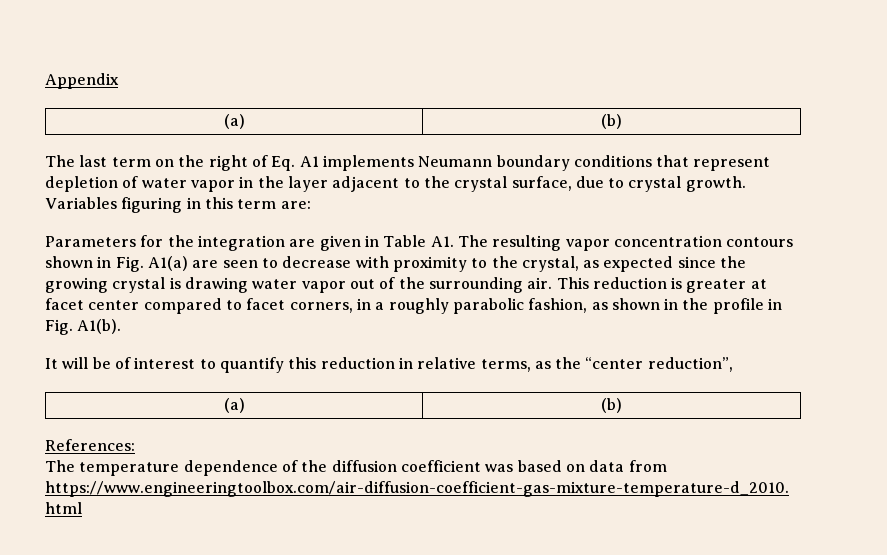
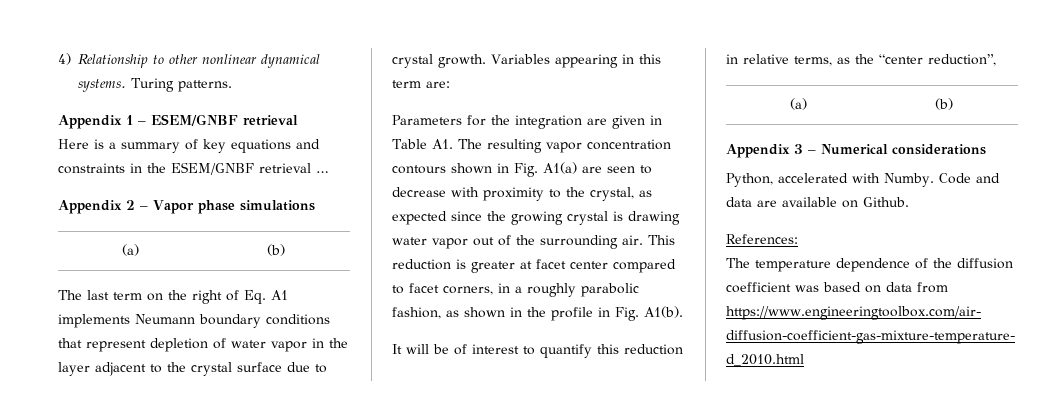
[45,73,119,89] Appendix -> [58,53,320,68] [78,78,232,92] [58,114,298,129] [58,139,320,153] [58,162,328,175] [58,200,315,214] 4) Relationship to other nonlinear dynamical systems. Turing patterns. // Appendix 1 – ESEM/GNBF retrieval // Here is a summary of key equations and constraints in the ESEM/GNBF retrieval … // Appendix 2 – Vapor phase simulations
[511,176,572,191] surface, -> [237,362,282,372] surface
[121,197,183,213] figuring -> [554,54,618,68] appearing
(622, 405) none -> [726,144,986,158] [726,173,1000,187] [726,197,909,208] // Appendix 3 – Numerical considerations // Python, accelerated with Numby. Code and data are available on Github.

